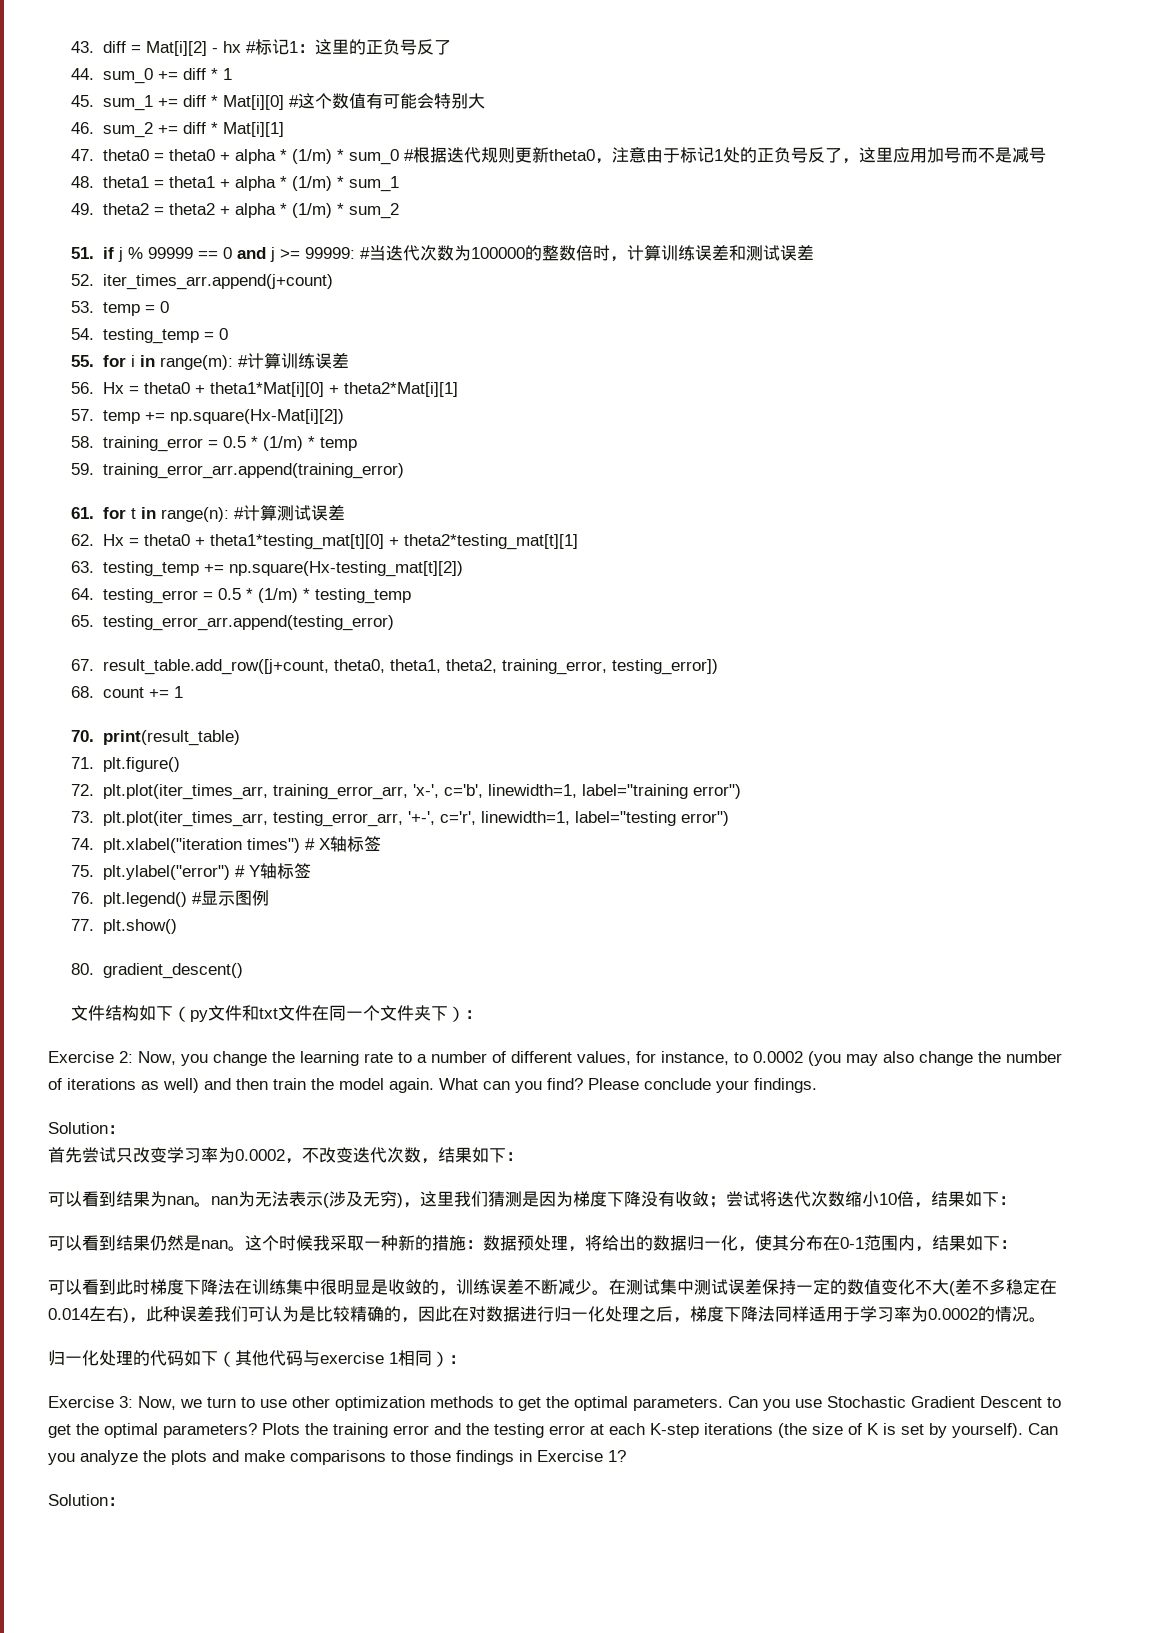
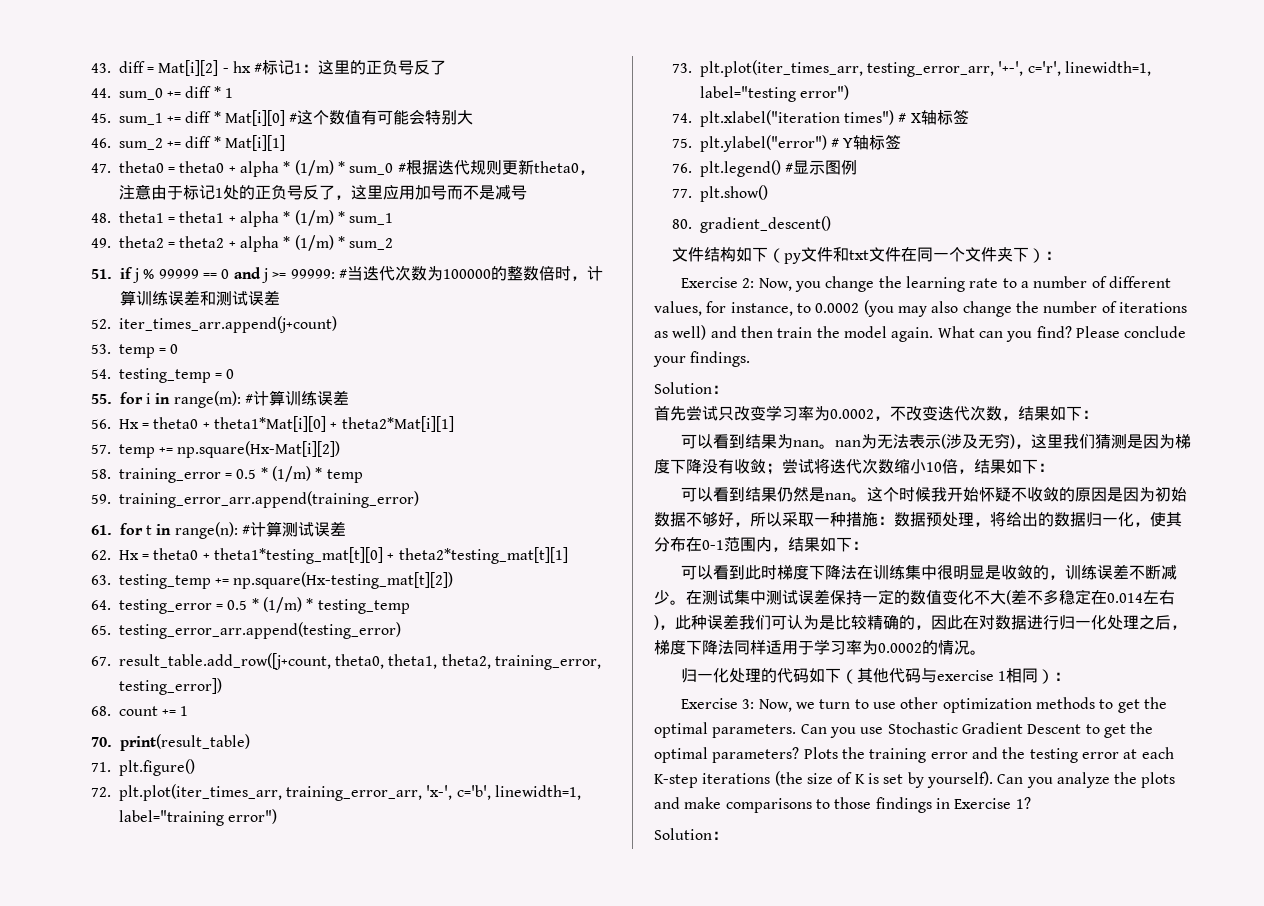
(330, 1243) none -> [946,487,1187,502] [654,512,782,527] 开始怀疑不收敛的原因是因为初始数据不够好，所以
[398,1235,432,1251] 新的 -> (846, 519) none

